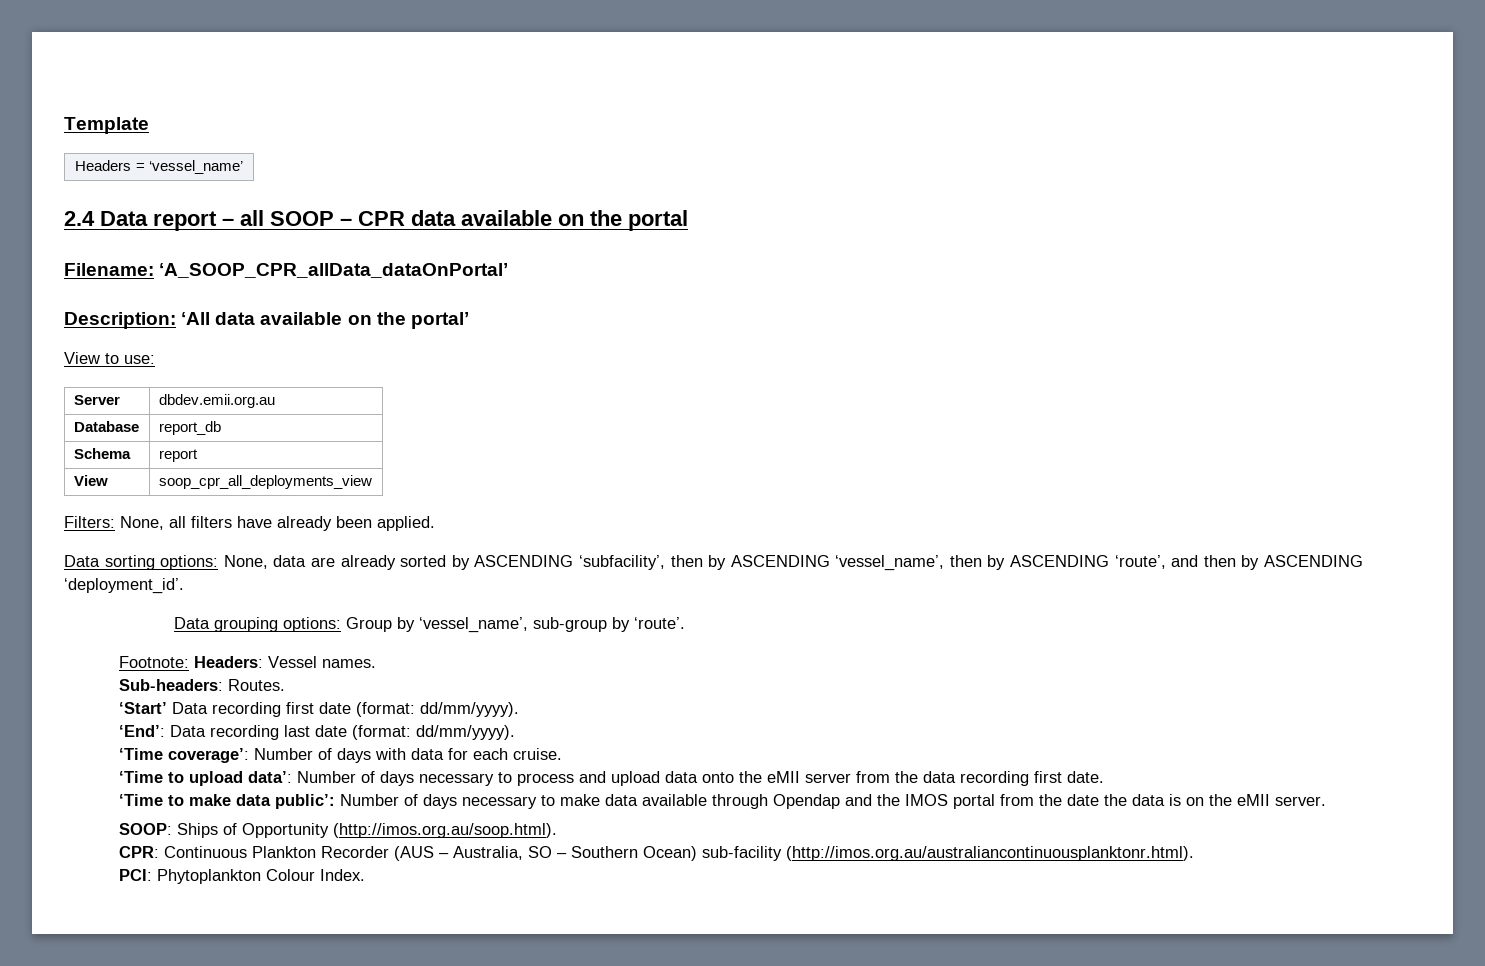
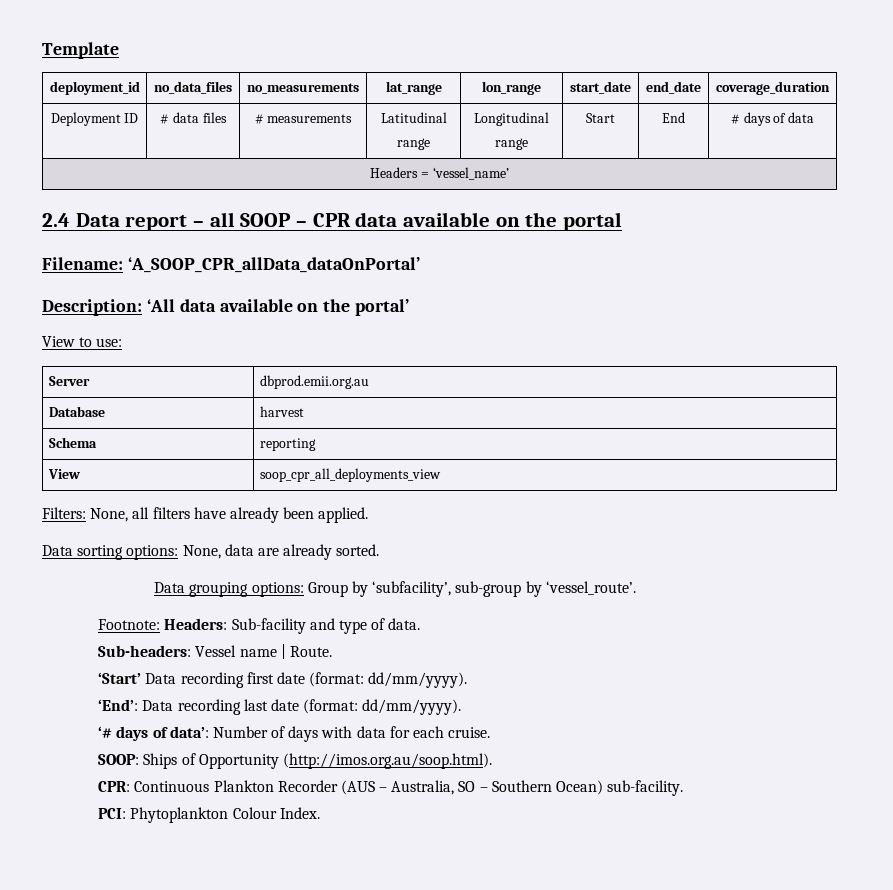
(149, 125) none -> [49,81,140,95] [154,81,232,94] [247,83,359,94] [385,81,442,95] [482,81,541,95] [570,81,631,94] [646,81,701,94] [716,81,830,95] [50,112,139,126] [160,112,227,124] [254,114,353,124] [380,112,447,123] [397,138,430,150] [474,112,549,126] [495,138,528,150] [586,113,615,123] [662,112,685,123] [730,112,815,126] // deployment_id | no_data_files | no_measurements | lat_range | lon_range | start_date | end_date | coverage_duration // Deployment ID | # data files | # measurements | Latitudinal range | Longitudinal range | Start | End | # days of data
[158,394,275,408] dbdev.emii.org.au -> [259,375,369,389] dbprod.emii.org.au
[158,421,221,435] report_db -> [259,406,304,417] harvest
[158,449,198,462] report -> [259,438,316,451] reporting
[400,555,1363,571] [64,578,184,594] sorted by ASCENDING ‘subfacility’, then by ASCENDING ‘vessel_name’, then by ASCENDING ‘route’, and then by ASCENDING ‘deployment_id’. -> [336,544,380,556] sorted.
[419,617,529,633] ‘vessel_name’, -> [372,581,452,597] ‘subfacility’,
[634,617,686,629] ‘route’. -> [545,581,636,595] ‘vessel_route’.
[268,656,377,668] [119,679,286,691] Vessel names. // Sub-headers: Routes. -> [231,618,421,634] [98,644,332,659] Sub-facility and type of data. // Sub-headers: Vessel name | Route.
[119,748,250,763] ‘Time coverage’: -> [98,726,209,741] ‘# days of data’:
[119,771,1105,786] [119,794,1327,809] // ‘Time to upload data’: Number of days necessary to process and upload data onto the eMII server from the data recording first date. // ‘Time to make data public’: Number of days necessary to make data available through Opendap and the IMOS portal from the date the data is on the eMII server. -> (491, 732) none
[702,846,1195,861] sub-facility (http://imos.org.au/australiancontinuousplanktonr.html). -> [607,780,684,796] sub-facility.

